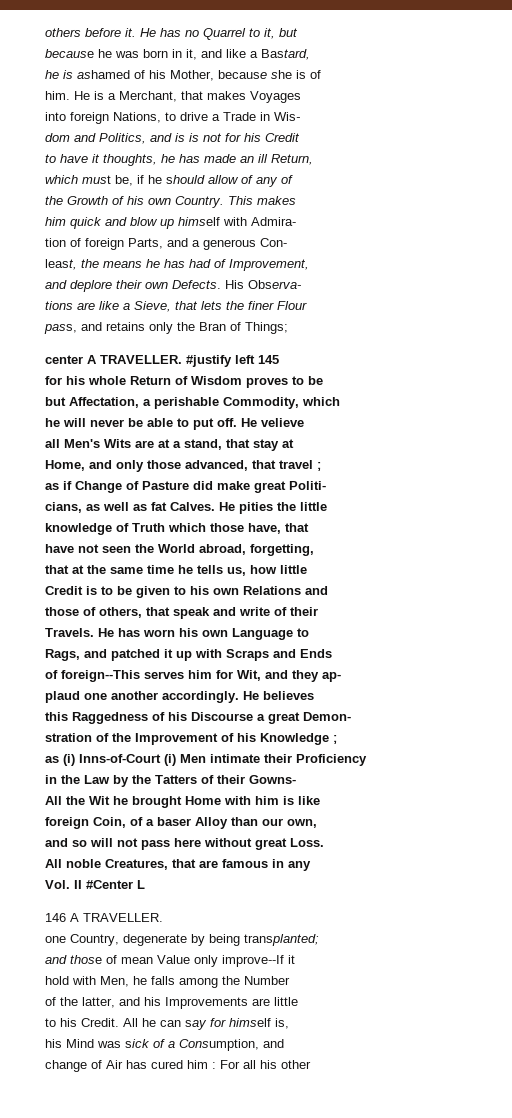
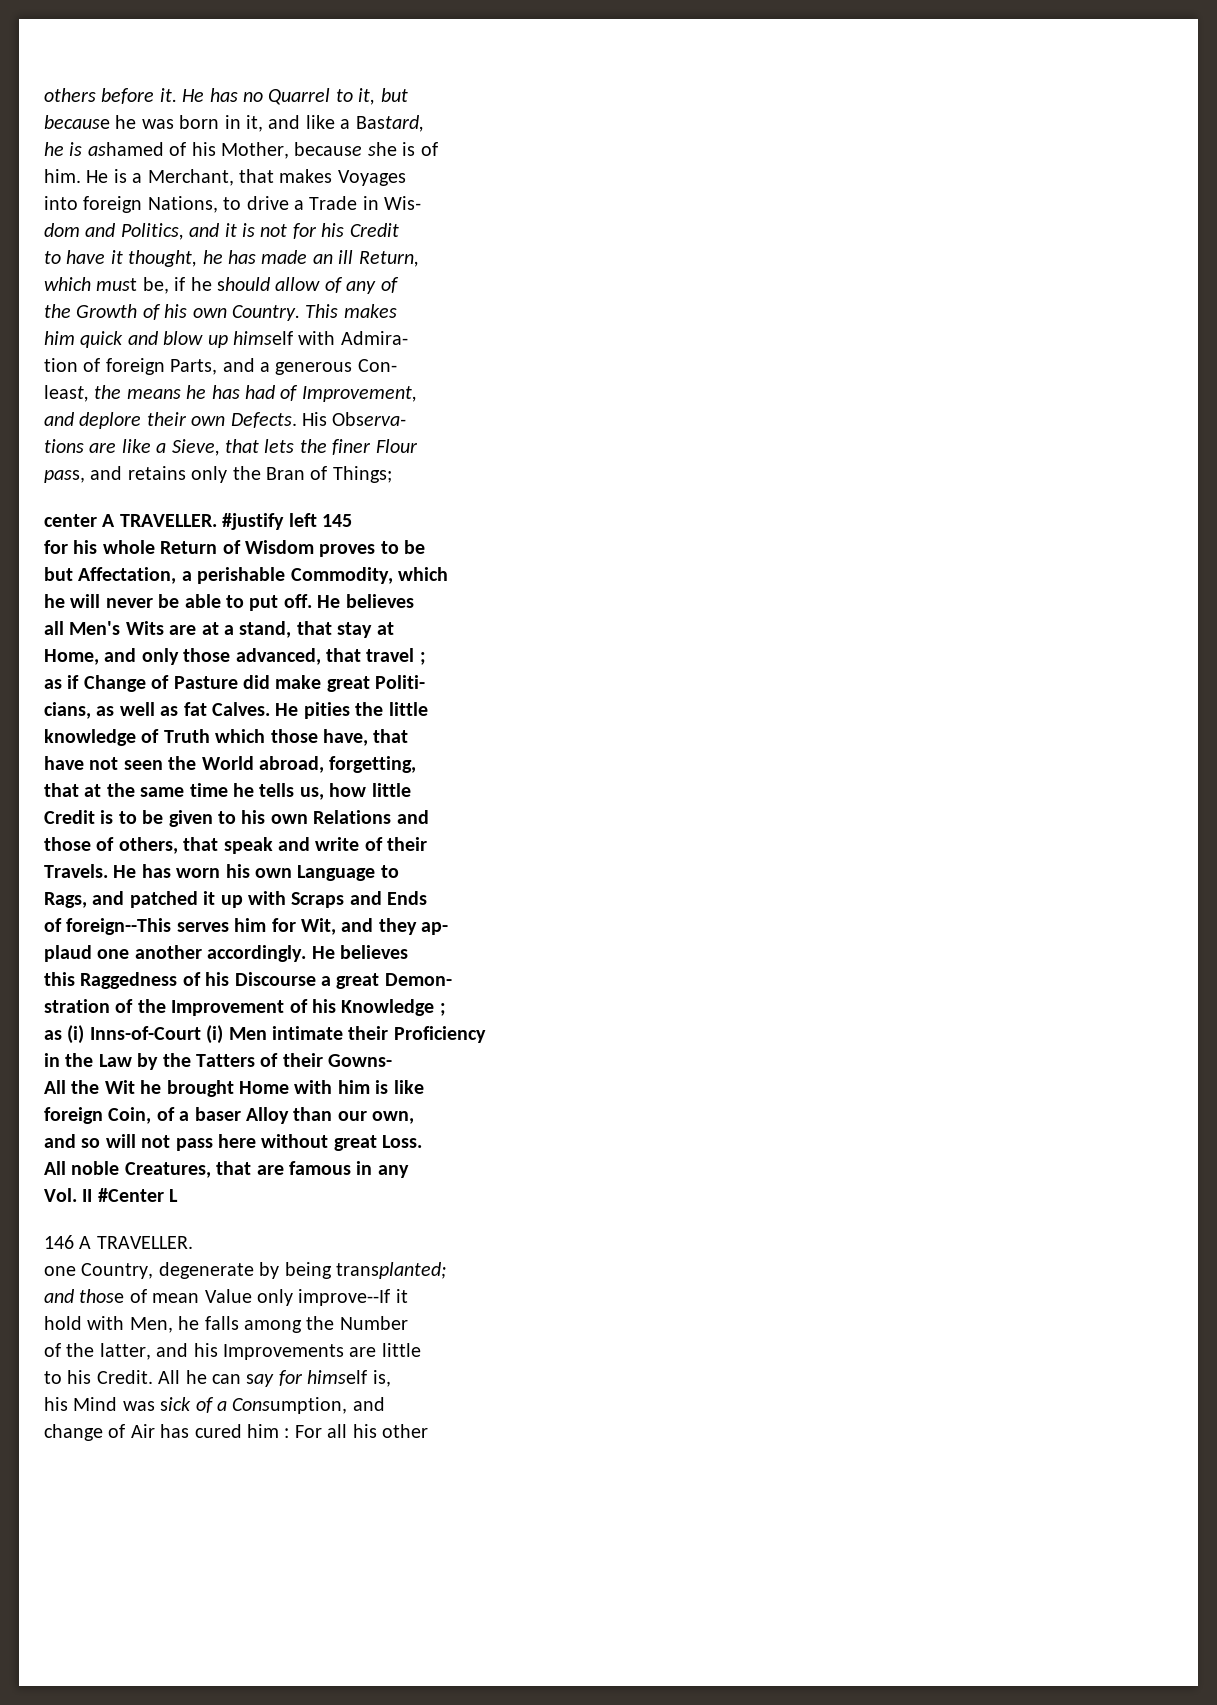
[175,133,185,142] is -> [224,223,237,237] it
[103,154,157,166] thoughts, -> [128,250,198,267] thought,
[261,418,304,427] velieve -> [345,594,414,608] believes

